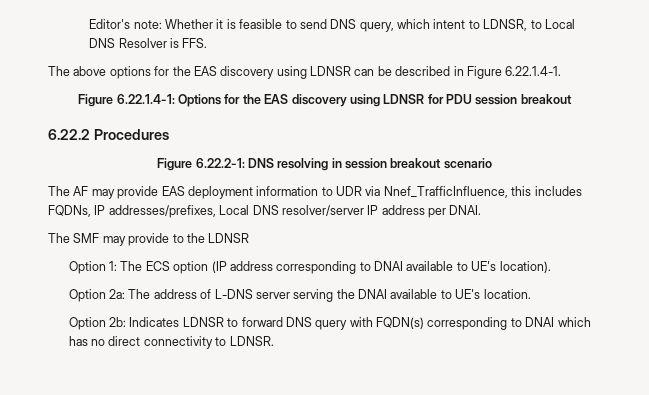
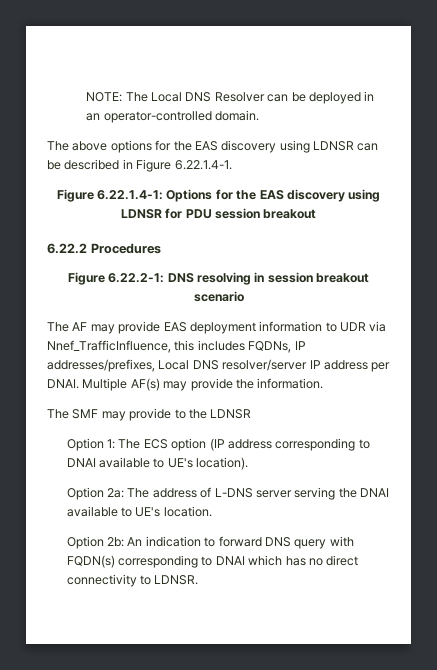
[89,19,575,32] [89,38,208,48] Editor's note: Whether it is feasible to send DNS query, which intent to LDNSR, to Local DNS Resolver is FFS. -> [86,91,375,104] [86,110,260,123] NOTE: The Local DNS Resolver can be deployed in an operator-controlled domain.
(482, 210) none -> [82,378,324,391] Multiple AF(s) may provide the information.
[129,317,224,327] Indicates LDNSR -> [127,536,201,547] An indication

